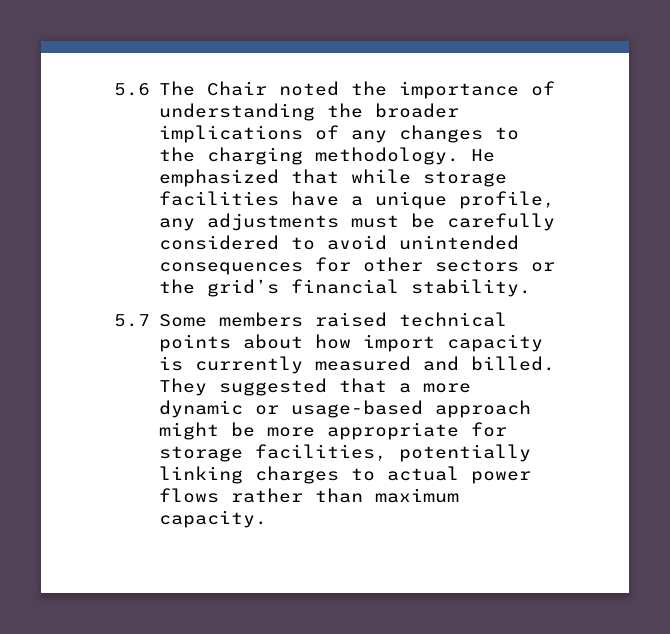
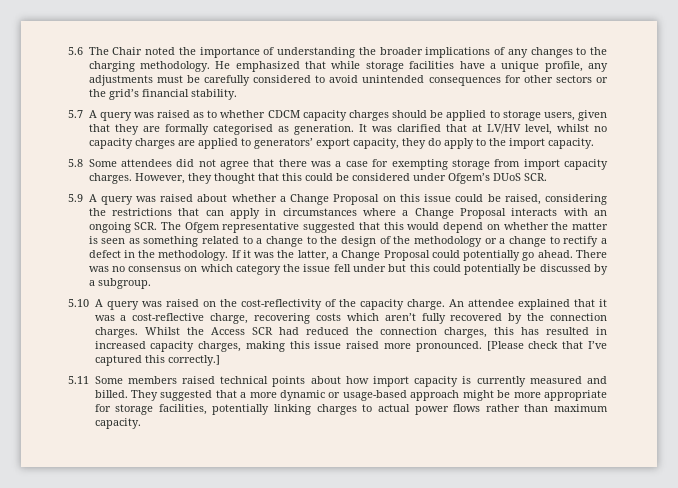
(150, 320) none -> [88,110,607,121] [88,124,608,135] [88,138,594,149] [68,159,609,170] [88,173,547,184] [68,194,608,205] [88,208,607,219] [88,222,608,233] [88,236,607,247] [88,250,607,261] [88,264,608,275] [88,278,151,289] [68,299,608,310] [94,313,607,324] [94,327,608,338] [94,341,608,352] [94,355,220,366] [68,376,89,384] A query was raised as to whether CDCM capacity charges should be applied to storage users, given that they are formally categorised as generation. It was clarified that at LV/HV level, whilst no capacity charges are applied to generators’ export capacity, they do apply to the import capacity. // 5.8 Some attendees did not agree that there was a case for exempting storage from import capacity charges. However, they thought that this could be considered under Ofgem’s DUoS SCR. // 5.9 A query was raised about whether a Change Proposal on this issue could be raised, considering the restrictions that can apply in circumstances where a Change Proposal interacts with an ongoing SCR. The Ofgem representative suggested that this would depend on whether the matter is seen as something related to a change to the design of the methodology or a change to rectify a defect in the methodology. If it was the latter, a Change Proposal could potentially go ahead. There was no consensus on which category the issue fell under but this could potentially be discussed by a subgroup. // 5.10 A query was raised on the cost-reflectivity of the capacity charge. An attendee explained that it was a cost-reflective charge, recovering costs which aren’t fully recovered by the connection charges. Whilst the Access SCR had reduced the connection charges, this has resulted in increased capacity charges, making this issue raised more pronounced. [Please check that I’ve captured this correctly.] // 5.11

